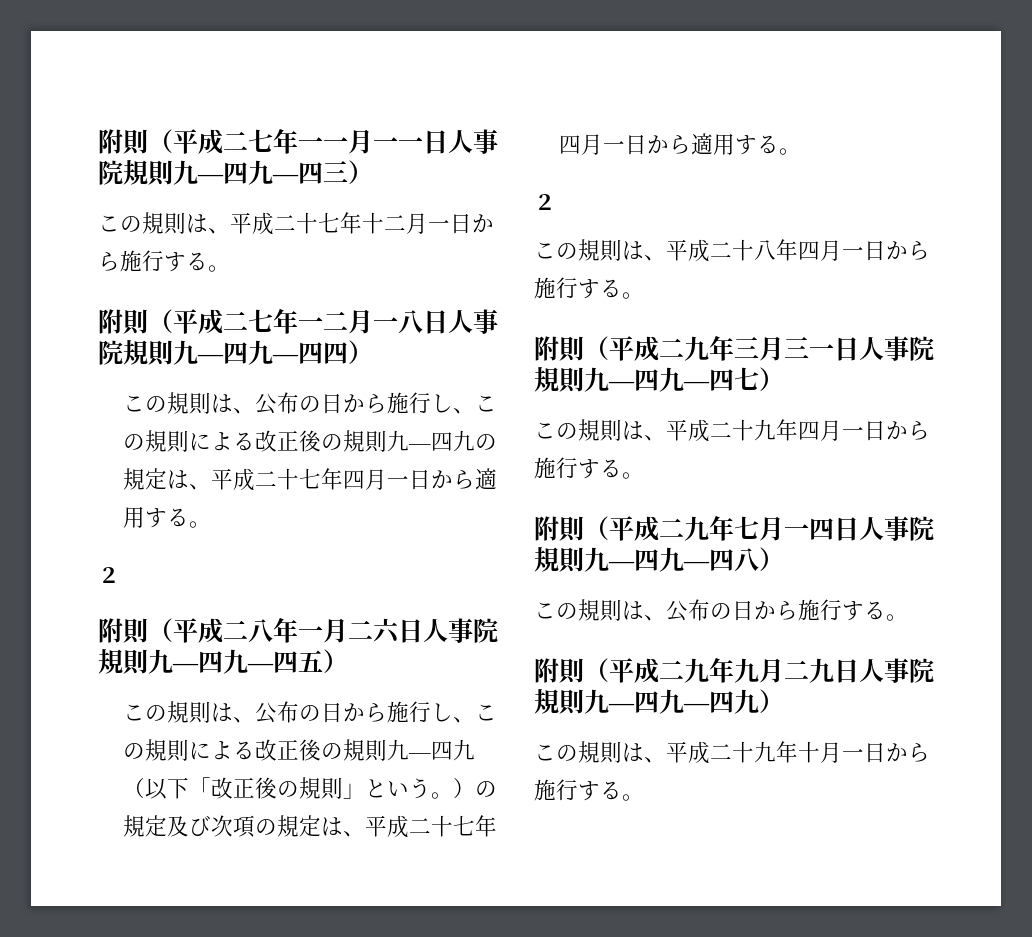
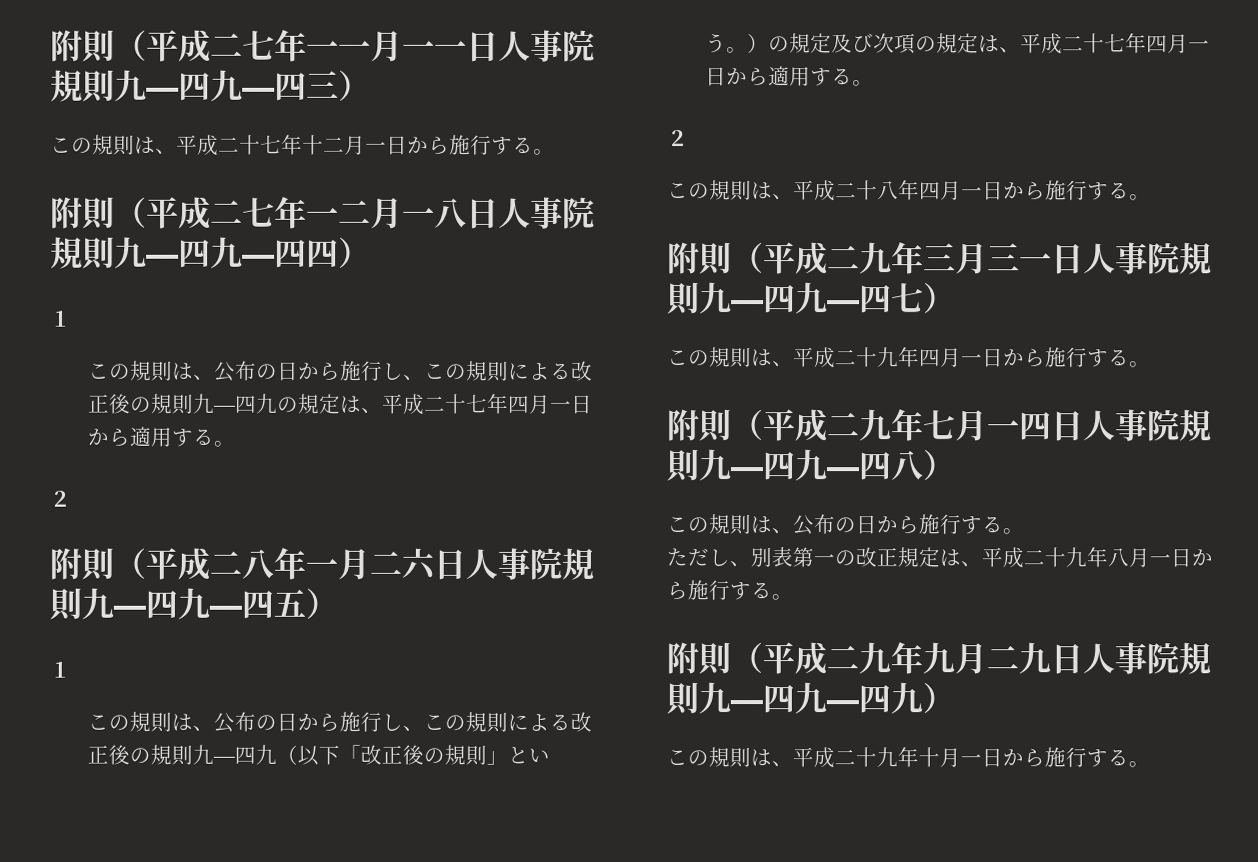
(373, 352) none -> [50,310,72,327] // １
(348, 661) none -> [49,661,71,678] // １
(908, 617) none -> [666,547,1213,569] [666,580,793,601] // ただし、別表第一の改正規定は、平成二十九年八月一日から施行する。

